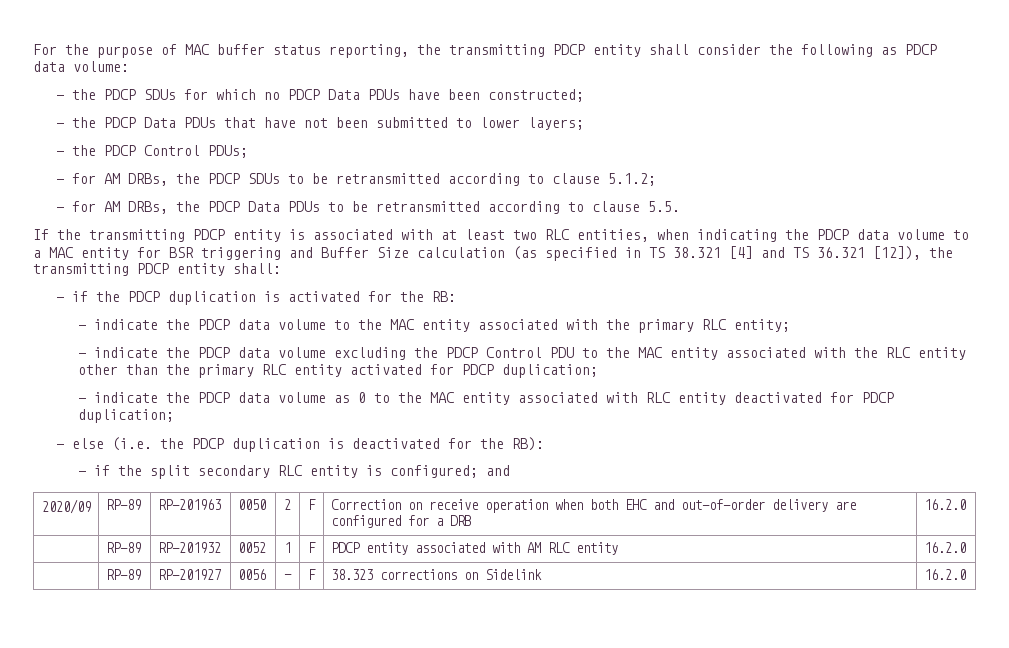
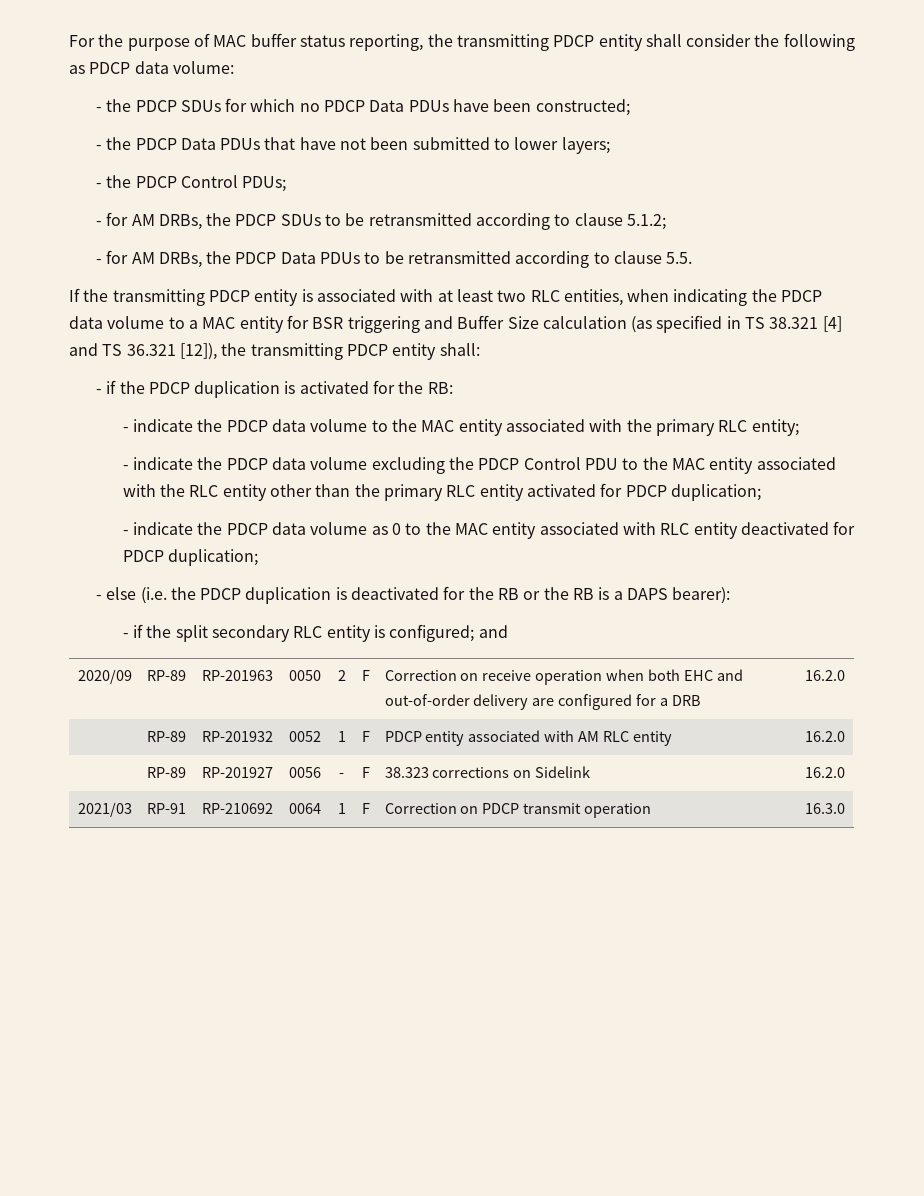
[511,437,544,451] RB): -> [498,587,731,604] RB or the RB is a DAPS bearer):
(966, 574) none -> [77,802,132,817] [146,803,186,814] [201,803,273,814] [288,803,321,814] [337,803,346,814] [361,803,370,814] [384,803,652,818] [804,803,845,814] // 2021/03 | RP-91 | RP-210692 | 0064 | 1 | F | Correction on PDCP transmit operation | 16.3.0

